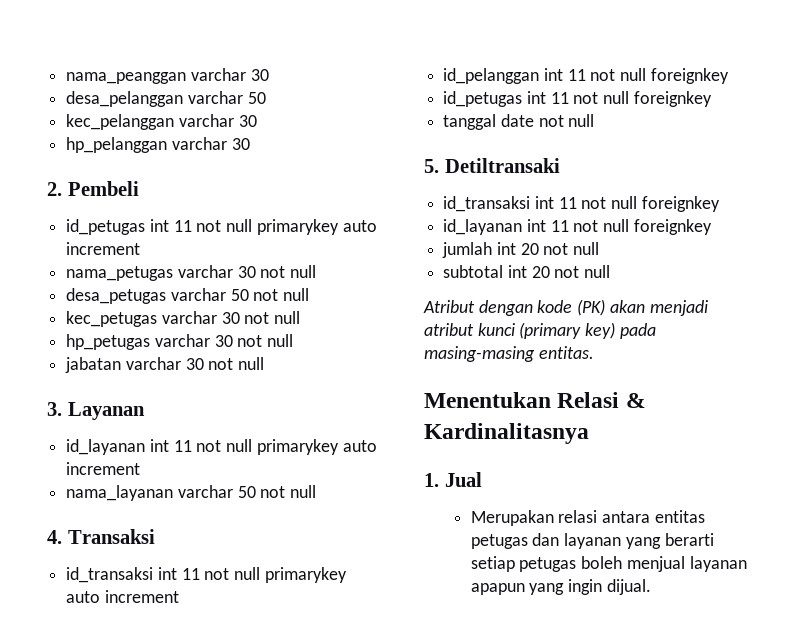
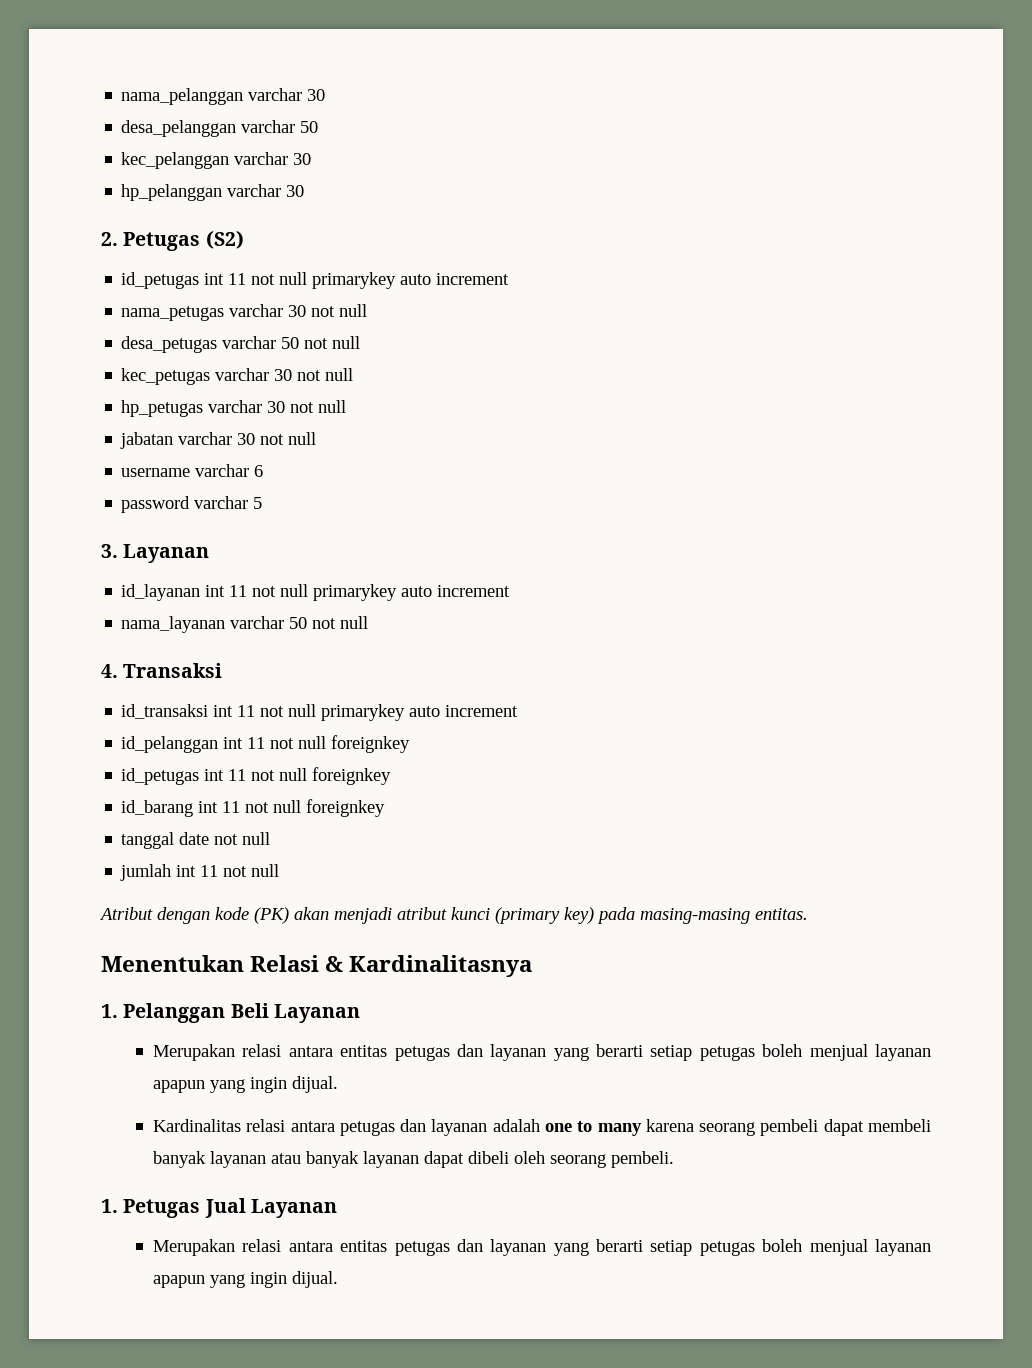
[66,72,187,84] nama_peanggan -> [121,88,244,105] nama_pelanggan
[67,181,139,196] Pembeli -> [123,230,244,251] Petugas (S2)
(265, 363) none -> [121,464,264,477] [121,496,263,513] // username varchar 6 // password varchar 5
[443,114,595,130] [424,158,560,173] [443,196,720,212] [443,219,712,235] tanggal date not null // 5. Detiltransaki // id_transaksi int 11 not null foreignkey // id_layanan int 11 not null foreignkey -> [121,799,386,817] [121,832,271,849] id_barang int 11 not null foreignkey // tanggal date not null
[520,242,600,255] [443,265,550,278] 20 not null // subtotal int 20 -> [200,865,219,877] 11
[444,472,482,487] Jual -> [123,1003,360,1023] Pelanggan Beli Layanan
(651, 587) none -> [153,1119,932,1136] [153,1151,675,1168] [101,1198,337,1218] [153,1239,932,1256] [153,1271,339,1288] // Kardinalitas relasi antara petugas dan layanan adalah one to many karena seorang pembeli dapat membeli banyak layanan atau banyak layanan dapat dibeli oleh seorang pembeli. // 1. Petugas Jual Layanan // Merupakan relasi antara entitas petugas dan layanan yang berarti setiap petugas boleh menjual layanan apapun yang ingin dijual.

